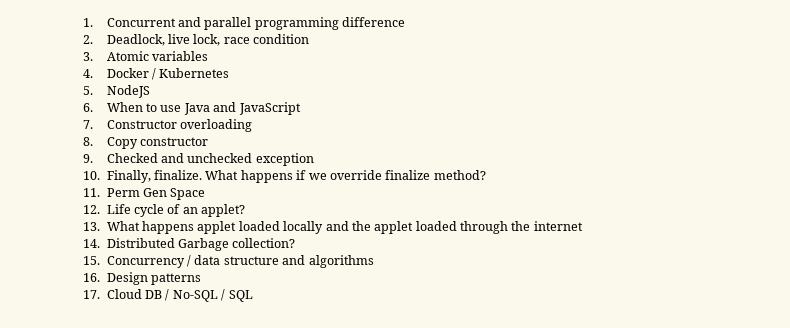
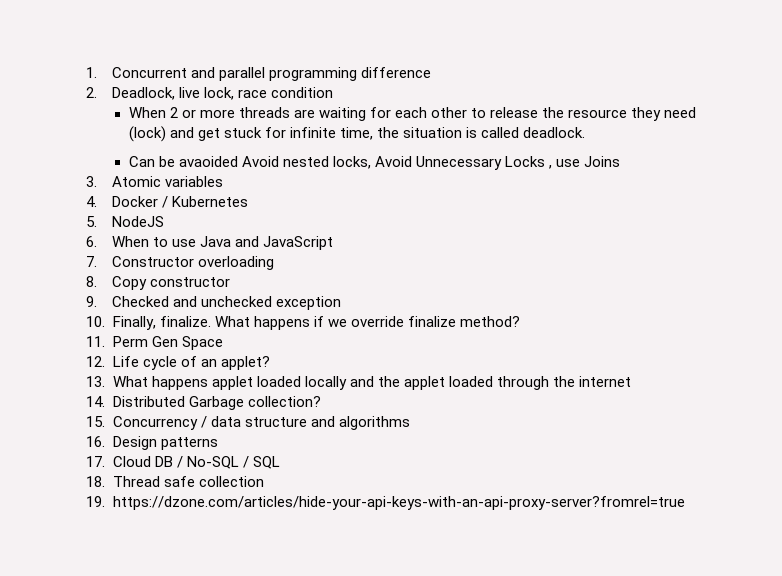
(310, 39) none -> [128,107,697,121] [128,126,586,142] [128,156,621,170] // When 2 or more threads are waiting for each other to release the resource they need (lock) and get stuck for infinite time, the situation is called deadlock. // Can be avaoided Avoid nested locks, Avoid Unnecessary Locks , use Joins
(253, 296) none -> [86,476,264,487] [86,496,685,510] // 18. Thread safe collection // 19. https://dzone.com/articles/hide-your-api-keys-with-an-api-proxy-server?fromrel=true

